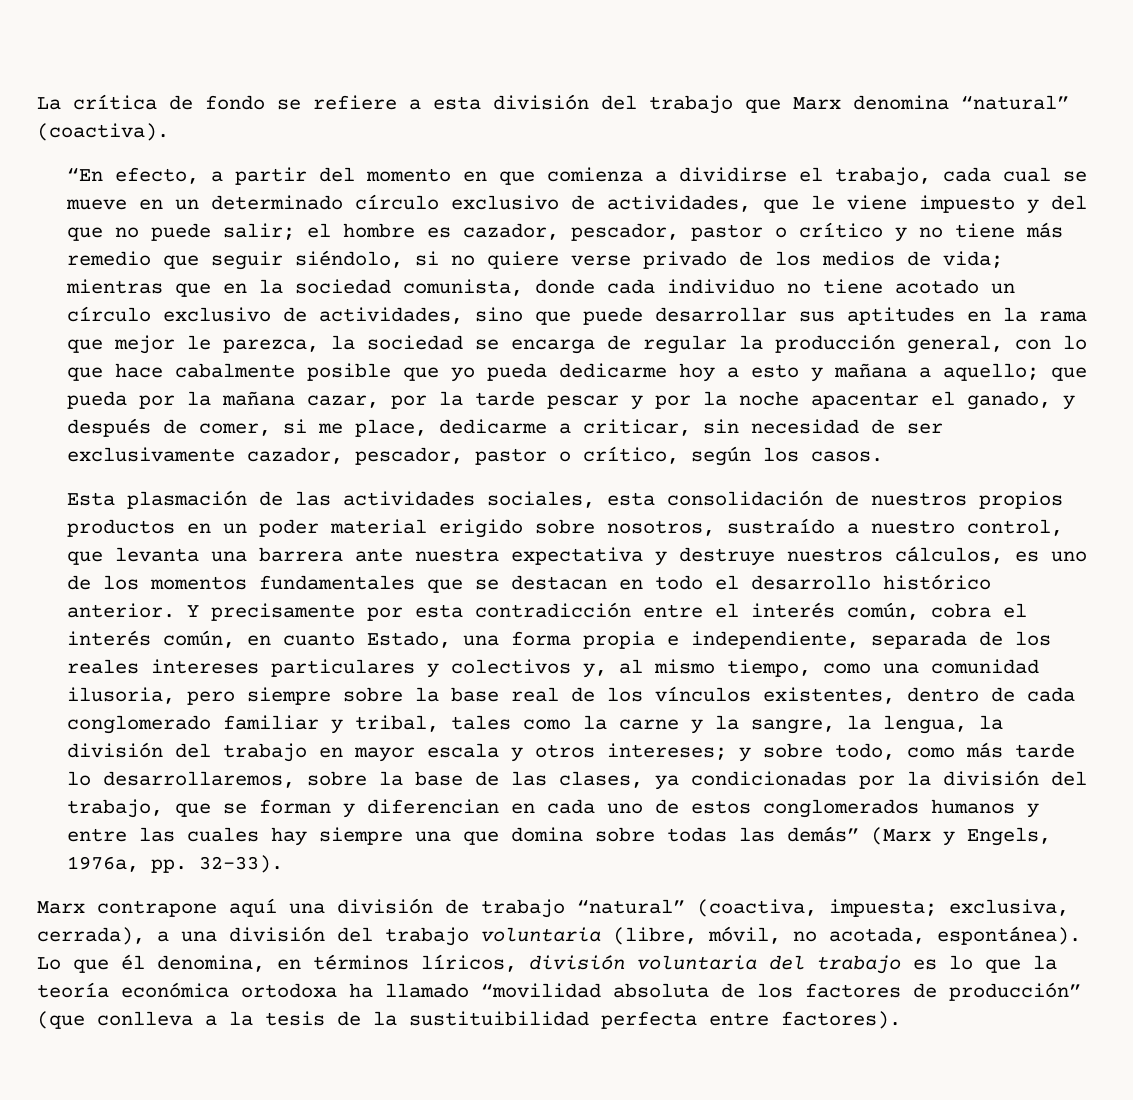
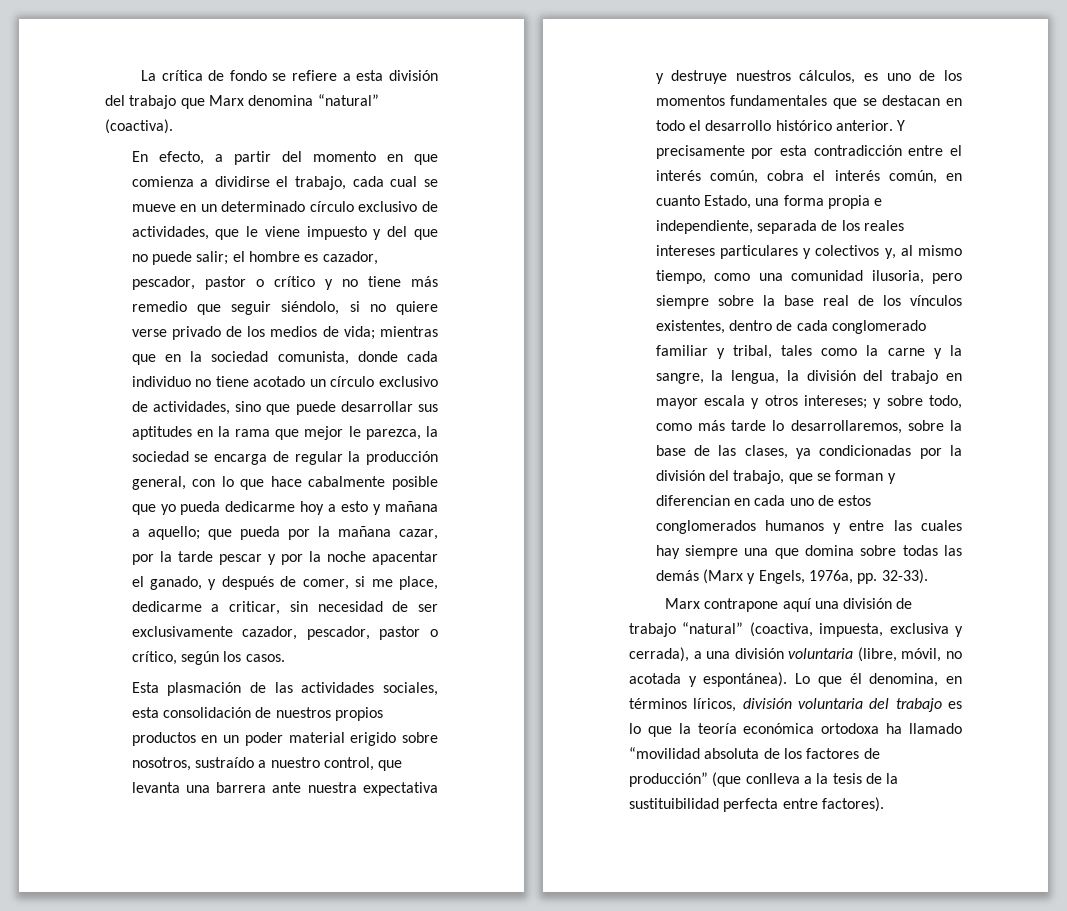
[66,167,103,181] “En -> [131,151,148,162] En
[786,826,859,842] demás” -> [655,570,699,581] demás
[829,899,1069,917] impuesta; exclusiva, -> [819,623,963,637] impuesta, exclusiva y
[337,927,469,946] del trabajo -> (784, 653) none
[829,927,925,944] acotada, -> [629,673,697,687] acotada y

